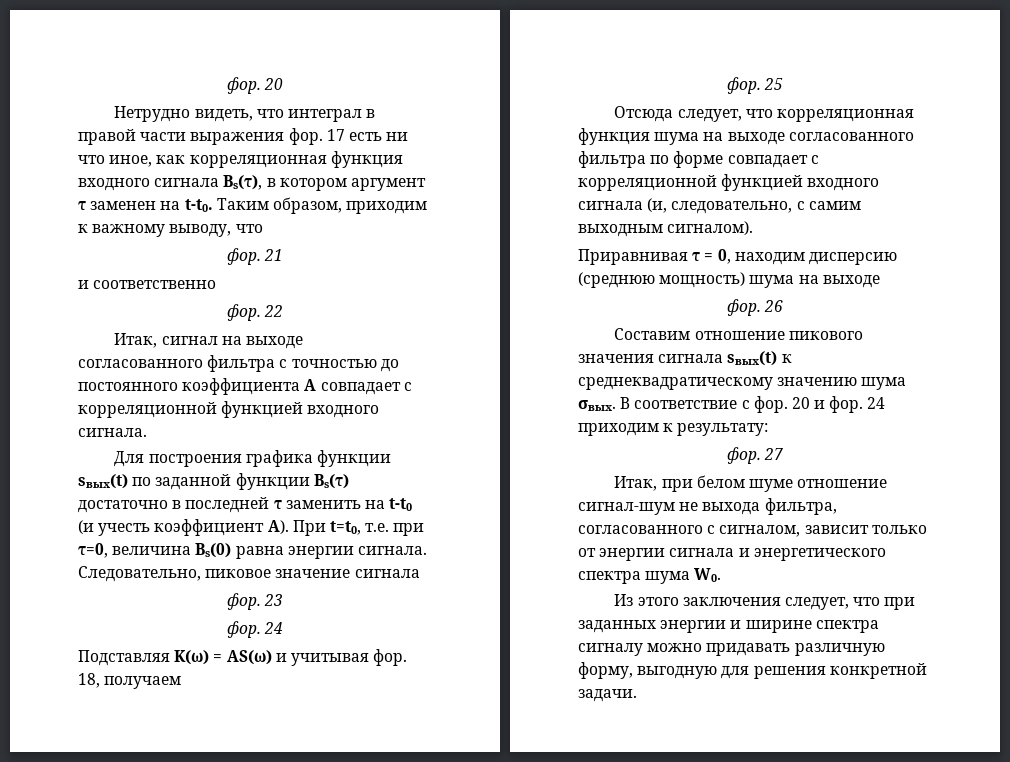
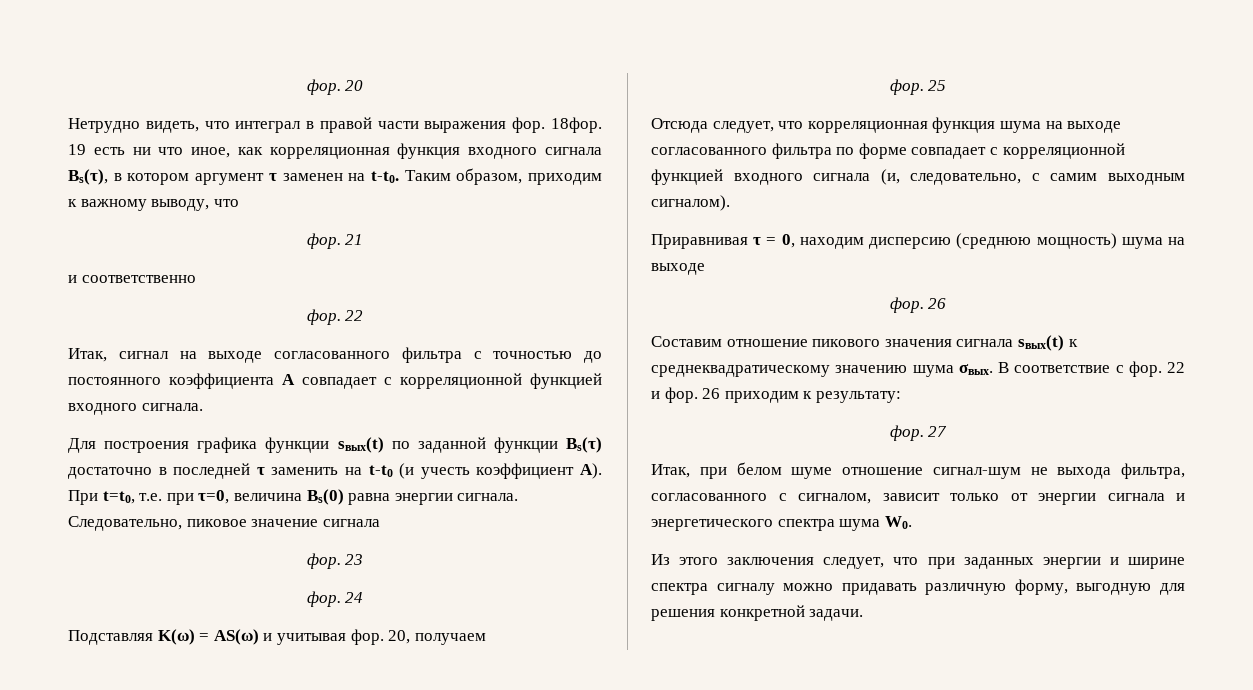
[326,129,345,141] 17 -> [551,117,602,133] [68,144,86,155] 18фор. 19
[78,673,100,688] 18, -> [388,630,411,644] 20,
[791,397,810,409] 20 -> [1167,362,1185,373] 22
[867,397,886,409] 24 -> [702,388,721,399] 26

